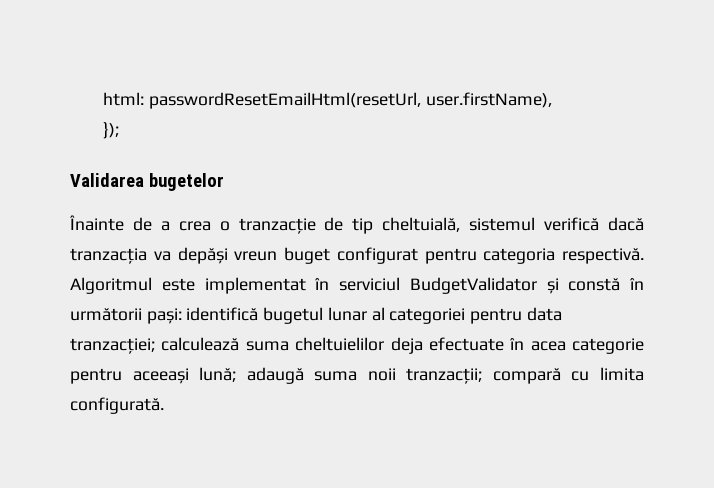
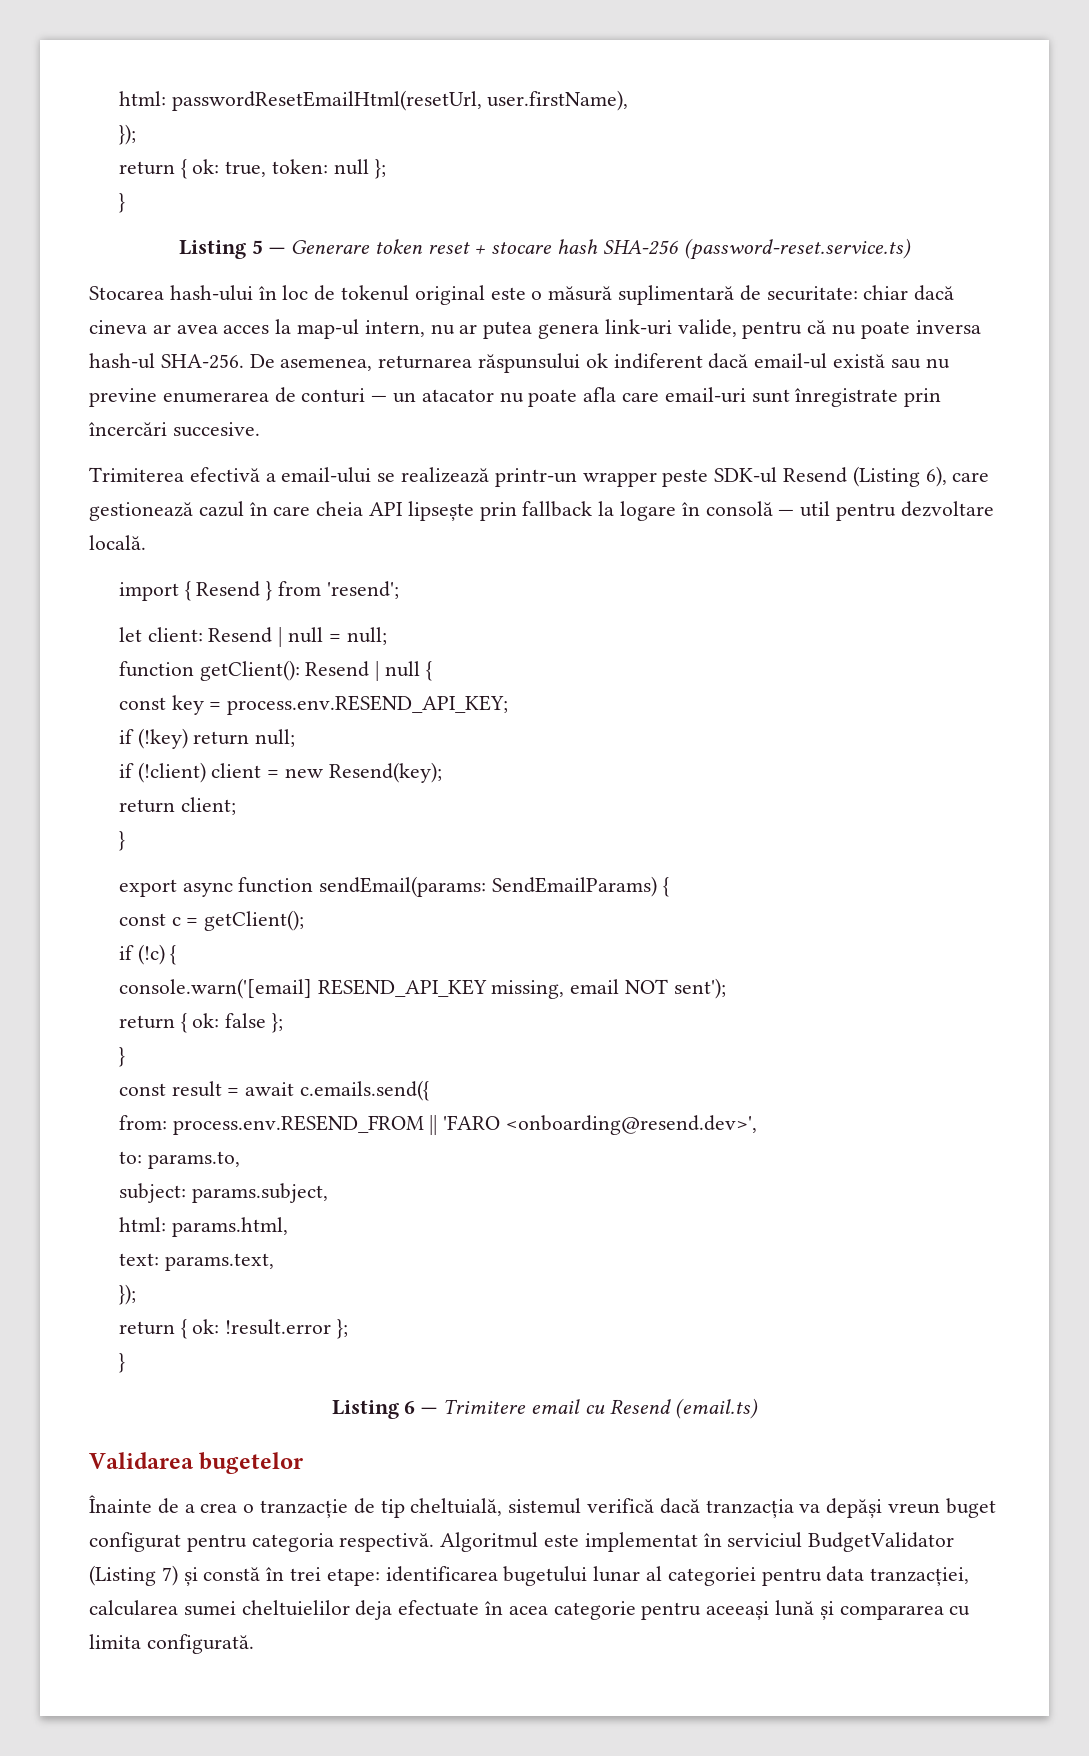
(120, 130) none -> [118,159,386,179] [118,193,125,213] [179,238,911,260] [89,285,955,305] [89,319,981,339] [89,353,950,373] [89,387,942,407] [88,422,260,437] [89,466,990,487] [89,501,994,521] [89,535,146,550] [118,581,399,601] [118,627,387,647] [118,660,432,681] [118,695,509,715] [118,728,296,749] [118,762,442,783] [118,797,236,815] [118,831,125,851] [118,876,669,897] [118,910,305,931] [118,944,177,965] [118,978,726,999] [118,1013,284,1033] [118,1047,125,1067] [118,1080,430,1101] [118,1115,758,1135] [118,1151,240,1169] [118,1183,328,1203] [118,1217,288,1237] [118,1253,274,1271] [118,1284,136,1305] [118,1319,349,1339] [118,1353,125,1373] [331,1398,759,1419] // return { ok: true, token: null }; // } // Listing 5 — Generare token reset + stocare hash SHA-256 (password-reset.service.ts) // Stocarea hash-ului în loc de tokenul original este o măsură suplimentară de securitate: chiar dacă cineva ar avea acces la map-ul intern, nu ar putea genera link-uri valide, pentru că nu poate inversa hash-ul SHA-256. De asemenea, returnarea răspunsului ok indiferent dacă email-ul există sau nu previne enumerarea de conturi — un atacator nu poate afla care email-uri sunt înregistrate prin încercări succesive. // Trimiterea efectivă a email-ului se realizează printr-un wrapper peste SDK-ul Resend (Listing 6), care gestionează cazul în care cheia API lipsește prin fallback la logare în consolă — util pentru dezvoltare locală. // import { Resend } from 'resend'; // let client: Resend | null = null; // function getClient(): Resend | null { // const key = process.env.RESEND_API_KEY; // if (!key) return null; // if (!client) client = new Resend(key); // return client; // } // export async function sendEmail(params: SendEmailParams) { // const c = getClient(); // if (!c) { // console.warn('[email] RESEND_API_KEY missing, email NOT sent'); // return { ok: false }; // } // const result = await c.emails.send({ // from: process.env.RESEND_FROM || 'FARO <onboarding@resend.dev>', // to: params.to, // subject: params.subject, // html: params.html, // text: params.text, // }); // return { ok: !result.error }; // } // Listing 6 — Trimitere email cu Resend (email.ts)
(537, 285) none -> [89,1565,178,1586] (Listing 7)
[70,307,324,324] următorii pași: identifică bugetul -> [290,1566,588,1586] trei etape: identificarea bugetului
[70,337,289,354] tranzacției; calculează suma -> [870,1567,970,1586] [89,1600,236,1616] tranzacției, calcularea sumei
[199,367,561,384] lună; adaugă suma noii tranzacții; compară -> [775,1600,944,1620] lună și compararea

